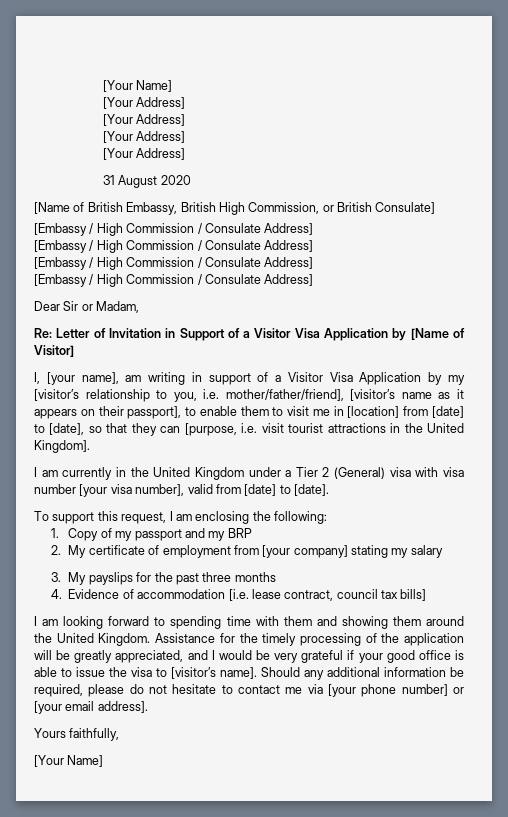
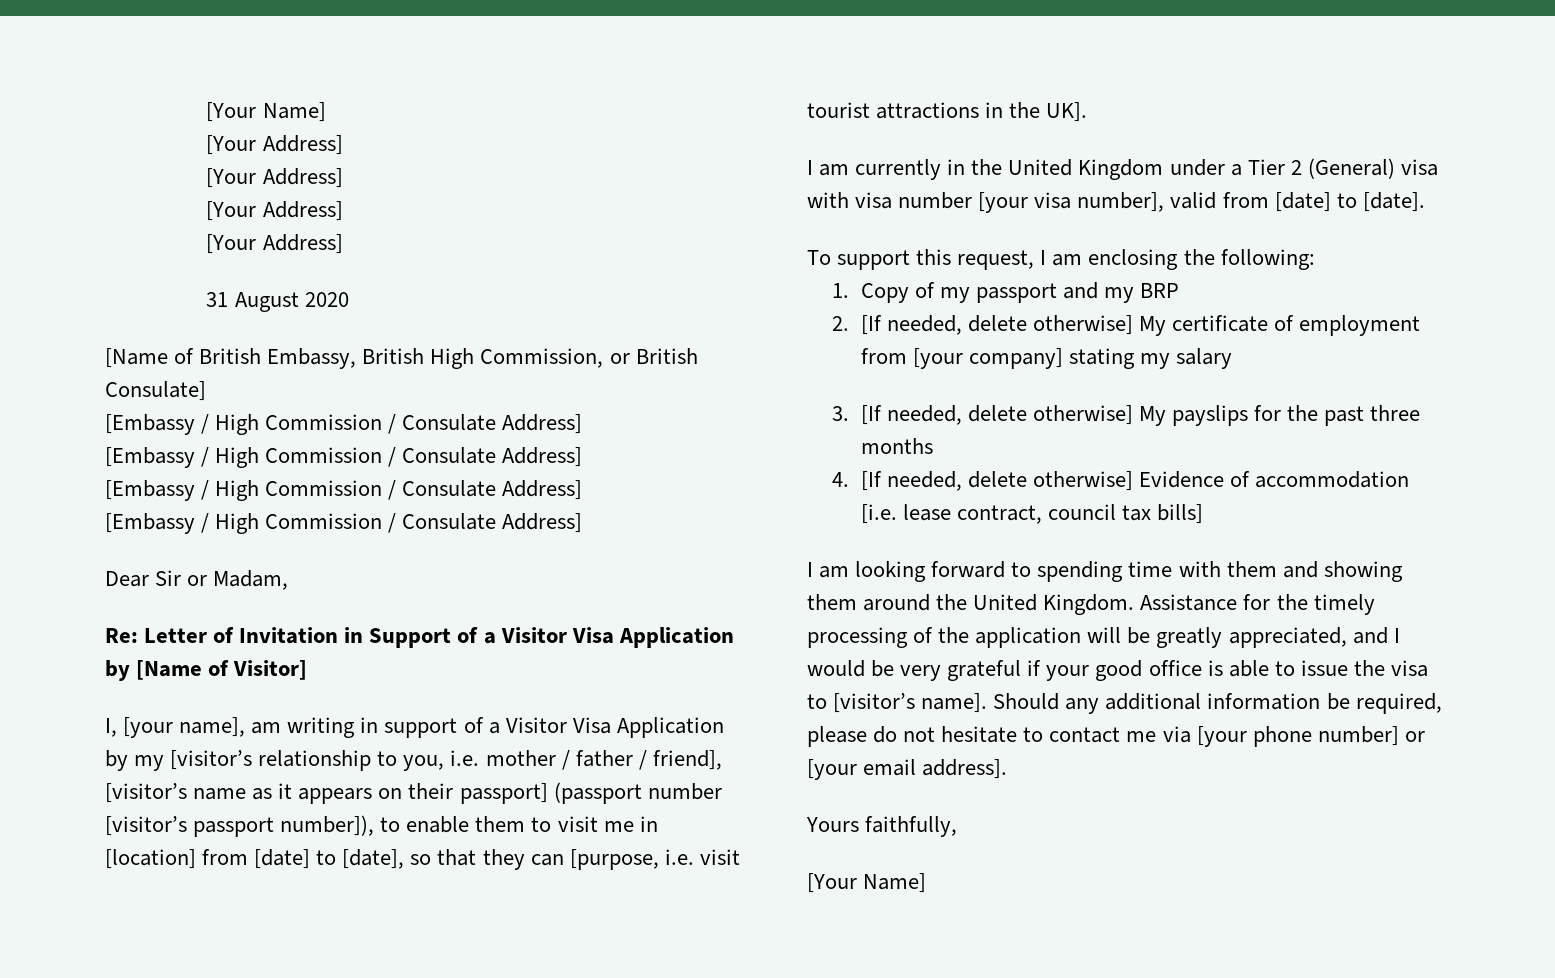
[225,389,344,401] mother/father/friend], -> [485,750,722,770] mother / father / friend],
[127,406,182,419] passport], -> [459,782,722,804] [105,815,375,837] passport] (passport number [visitor’s passport number]),
[426,423,464,433] [34,440,90,453] United Kingdom]. -> [1046,102,1088,122] UK].
(62, 550) none -> [860,315,1133,335] [If needed, delete otherwise]
(62, 577) none -> [860,405,1133,425] [If needed, delete otherwise]
(63, 594) none -> [860,471,1133,491] [If needed, delete otherwise]

